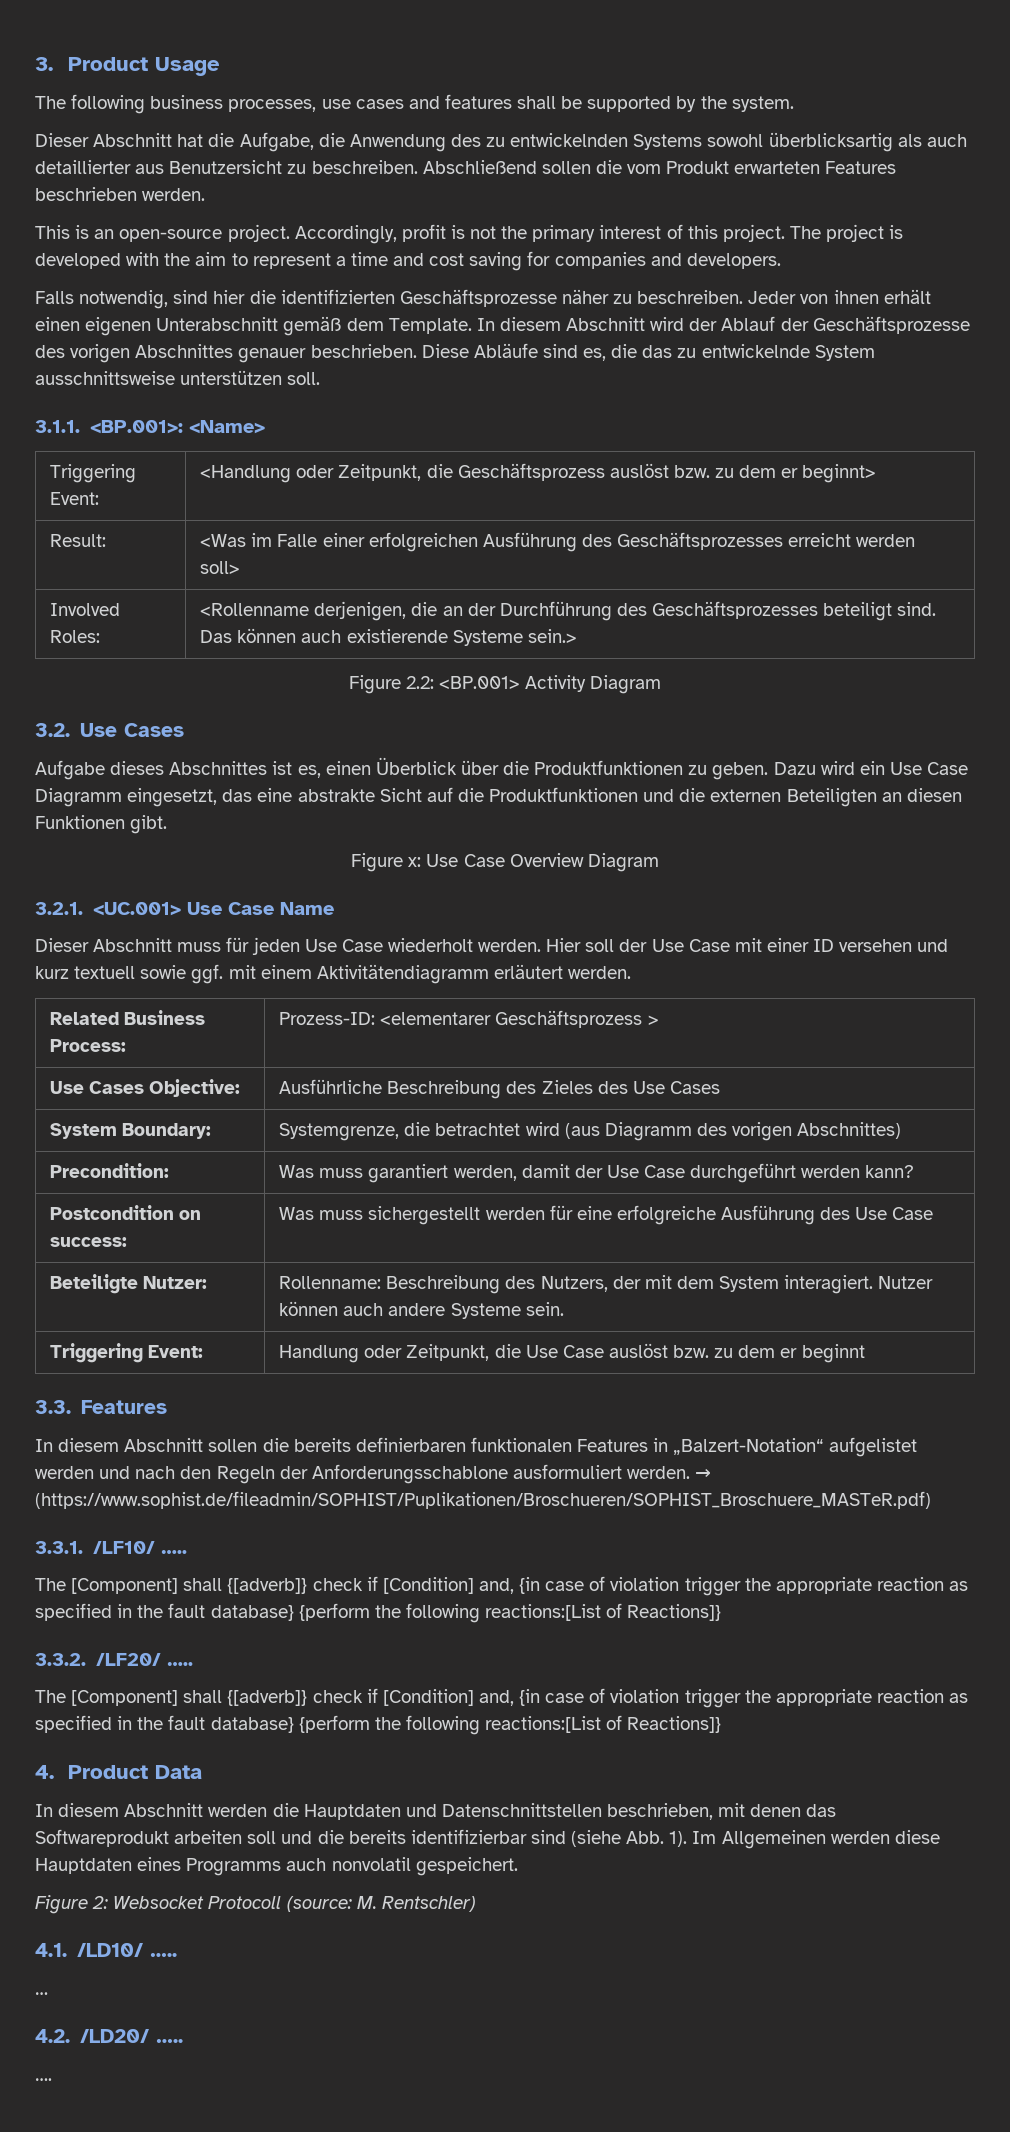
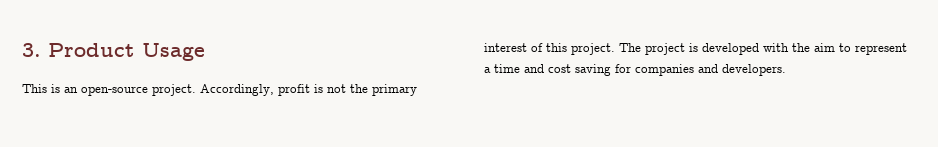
[35,94,794,114] [35,132,967,152] [35,160,897,174] [35,187,206,201] // The following business processes, use cases and features shall be supported by the system. // Dieser Abschnitt hat die Aufgabe, die Anwendung des zu entwickelnden Systems sowohl überblicksartig als auch detaillierter aus Benutzersicht zu beschreiben. Abschließend sollen die vom Produkt erwarteten Features beschrieben werden. -> (205, 52) none
[35,289,931,309] [35,316,970,336] [35,343,875,363] [35,370,321,385] [35,420,265,434] [50,464,137,483] [50,492,100,505] [200,463,877,483] [50,534,107,547] [200,532,916,552] [200,561,241,574] [50,603,121,616] [50,630,101,643] [200,601,937,621] [200,628,577,646] [348,675,662,694] [35,723,184,737] [35,757,969,780] [35,787,962,807] [35,815,168,834] [351,853,659,872] [35,902,334,916] [35,937,949,955] [35,964,632,984] [50,1010,206,1025] [50,1039,127,1052] [279,1010,659,1028] [50,1079,241,1097] [279,1079,720,1099] [50,1123,212,1139] [279,1122,902,1141] [50,1163,170,1178] [279,1163,915,1183] [50,1205,202,1220] [50,1237,128,1247] [279,1205,934,1225] [50,1274,208,1294] [279,1275,934,1294] [279,1301,564,1319] [50,1343,204,1363] [279,1343,865,1363] [35,1400,167,1414] [35,1437,918,1457] [35,1464,712,1484] [35,1491,931,1509] [35,1541,187,1554] [35,1576,969,1596] [35,1603,722,1623] [35,1653,193,1666] [35,1688,969,1708] [35,1715,722,1735] [35,1765,203,1779] [35,1803,837,1820] [35,1829,940,1849] [35,1857,518,1876] [35,1895,476,1914] [35,1943,177,1957] [35,1992,48,1995] [35,2029,183,2043] [35,2078,52,2081] // Falls notwendig, sind hier die identifizierten Geschäftsprozesse näher zu beschreiben. Jeder von ihnen erhält einen eigenen Unterabschnitt gemäß dem Template. In diesem Abschnitt wird der Ablauf der Geschäftsprozesse des vorigen Abschnittes genauer beschrieben. Diese Abläufe sind es, die das zu entwickelnde System ausschnittsweise unterstützen soll. // 3.1.1. <BP.001>: <Name> // Triggering Event: | <Handlung oder Zeitpunkt, die Geschäftsprozess auslöst bzw. zu dem er beginnt> // Result: | <Was im Falle einer erfolgreichen Ausführung des Geschäftsprozesses erreicht werden soll> // Involved Roles: | <Rollenname derjenigen, die an der Durchführung des Geschäftsprozesses beteiligt sind. Das können auch existierende Systeme sein.> // Figure 2.2: <BP.001> Activity Diagram // 3.2. Use Cases // Aufgabe dieses Abschnittes ist es, einen Überblick über die Produktfunktionen zu geben. Dazu wird ein Use Case Diagramm eingesetzt, das eine abstrakte Sicht auf die Produktfunktionen und die externen Beteiligten an diesen Funktionen gibt. // Figure x: Use Case Overview Diagram // 3.2.1. <UC.001> Use Case Name // Dieser Abschnitt muss für jeden Use Case wiederholt werden. Hier soll der Use Case mit einer ID versehen und kurz textuell sowie ggf. mit einem Aktivitätendiagramm erläutert werden. // Related Business Process: | Prozess-ID: <elementarer Geschäftsprozess > // Use Cases Objective: | Ausführliche Beschreibung des Zieles des Use Cases // System Boundary: | Systemgrenze, die betrachtet wird (aus Diagramm des vorigen Abschnittes) // Precondition: | Was muss garantiert werden, damit der Use Case durchgeführt werden kann? // Postcondition on success: | Was muss sichergestellt werden für eine erfolgreiche Ausführung des Use Case // Beteiligte Nutzer: | Rollenname: Beschreibung des Nutzers, der mit dem System interagiert. Nutzer können auch andere Systeme sein. // Triggering Event: | Handlung oder Zeitpunkt, die Use Case auslöst bzw. zu dem er beginnt // 3.3. Features // In diesem Abschnitt sollen die bereits definierbaren funktionalen Features in „Balzert-Notation“ aufgelistet werden und nach den Regeln der Anforderungsschablone ausformuliert werden. → (https://www.sophist.de/fileadmin/SOPHIST/Puplikationen/Broschueren/SOPHIST_Broschuere_MASTeR.pdf) // 3.3.1. /LF10/ ….. // The [Component] shall {[adverb]} check if [Condition] and, {in case of violation trigger the appropriate reaction as specified in the fault database} {perform the following reactions:[List of Reactions]} // 3.3.2. /LF20/ ….. // The [Component] shall {[adverb]} check if [Condition] and, {in case of violation trigger the appropriate reaction as specified in the fault database} {perform the following reactions:[List of Reactions]} // 4. Product Data // In diesem Abschnitt werden die Hauptdaten und Datenschnittstellen beschrieben, mit denen das Softwareprodukt arbeiten soll und die bereits identifizierbar sind (siehe Abb. 1). Im Allgemeinen werden diese Hauptdaten eines Programms auch nonvolatil gespeichert. // Figure 2: Websocket Protocoll (source: M. Rentschler) // 4.1. /LD10/ ….. // … // 4.2. /LD20/ ….. // …. -> (786, 70) none

